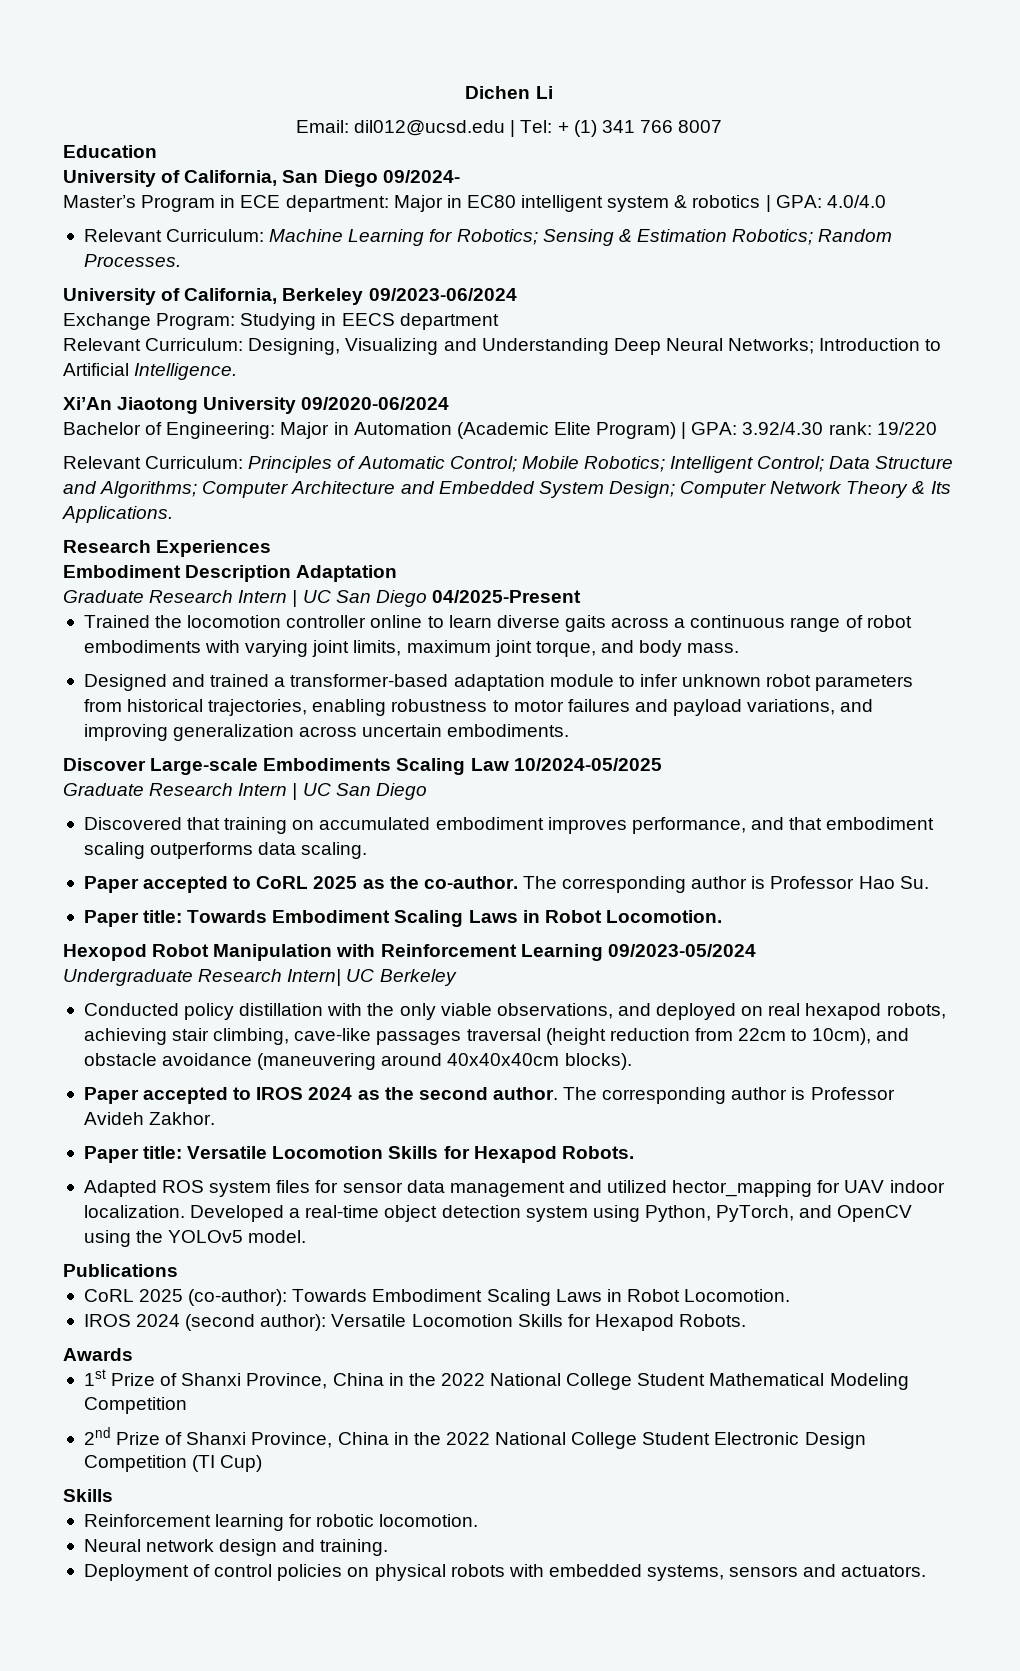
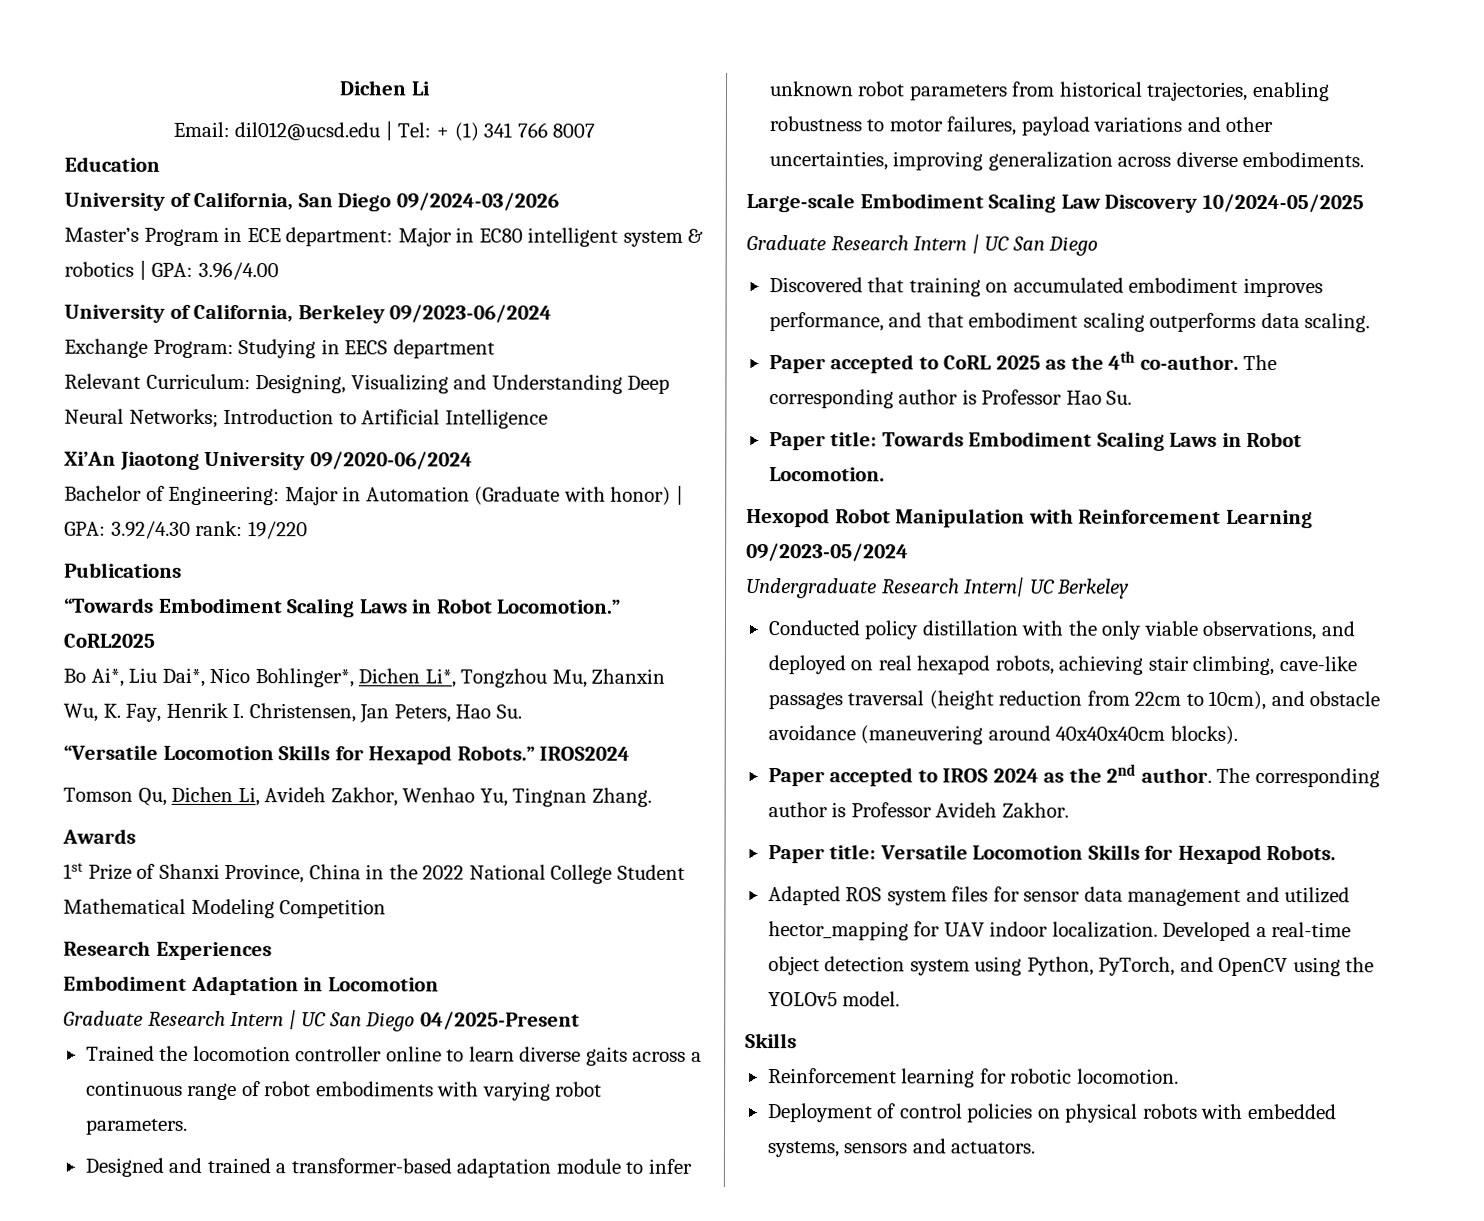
[382,170,460,183] 09/2024- -> [395,192,559,211] 09/2024-03/2026
[826,195,886,208] [83,229,893,246] [83,254,181,267] 4.0/4.0 // Relevant Curriculum: Machine Learning for Robotics; Sensing & Estimation Robotics; Random Processes. -> [197,261,279,281] 3.96/4.00
[134,363,238,380] Intelligence. -> [444,409,548,429] Intelligence
[456,422,677,439] (Academic Elite Program) -> [474,486,672,506] (Graduate with honor)
[63,456,954,473] [63,481,951,498] [62,506,173,523] Relevant Curriculum: Principles of Automatic Control; Mobile Robotics; Intelligent Control; Data Structure and Algorithms; Computer Architecture and Embedded System Design; Computer Network Theory & Its Applications. -> [64,562,182,578] [63,597,622,618] [63,633,155,648] [63,667,666,688] [63,702,522,724] [63,744,631,765] [63,786,652,807] [62,828,136,844] [63,862,685,884] [63,898,387,919] Publications // “Towards Embodiment Scaling Laws in Robot Locomotion.” CoRL2025 // Bo Ai*, Liu Dai*, Nico Bohlinger*, Dichen Li*, Tongzhou Mu, Zhanxin Wu, K. Fay, Henrik I. Christensen, Jan Peters, Hao Su. // “Versatile Locomotion Skills for Hexapod Robots.” IROS2024 // Tomson Qu, Dichen Li, Avideh Zakhor, Wenhao Yu, Tingnan Zhang. // Awards // 1st Prize of Shanxi Province, China in the 2022 National College Student Mathematical Modeling Competition
[185,565,292,582] Description -> (187, 983) none
(398, 573) none -> [303,977,439,992] in Locomotion
[312,640,740,657] joint limits, maximum joint torque, and body mass. -> [555,1081,603,1097] [84,1118,188,1135] robot parameters.
[567,699,874,716] failures and payload variations, and -> [946,116,1274,136] [768,151,888,171] failures, payload variations and other uncertainties,
[362,724,443,737] uncertain -> [1175,151,1238,167] diverse
[63,758,392,775] Discover Large-scale Embodiments -> [746,193,984,213] Large-scale Embodiment
(509, 764) none -> [1104,194,1198,213] Discovery
(419, 882) none -> [1108,350,1136,370] 4th
[418,1087,488,1100] second -> [1106,763,1137,783] 2nd
[63,1264,178,1277] [83,1289,791,1306] [83,1314,747,1331] [63,1348,133,1361] [83,1369,909,1390] [83,1397,187,1414] [83,1427,866,1449] [83,1455,263,1472] // Publications // CoRL 2025 (co-author): Towards Embodiment Scaling Laws in Robot Locomotion. // IROS 2024 (second author): Versatile Locomotion Skills for Hexapod Robots. // Awards // 1st Prize of Shanxi Province, China in the 2022 National College Student Mathematical Modeling Competition // 2nd Prize of Shanxi Province, China in the 2022 National College Student Electronic Design Competition (TI Cup) -> (901, 999) none
[83,1539,389,1556] // Neural network design and training. -> (1179, 1076) none

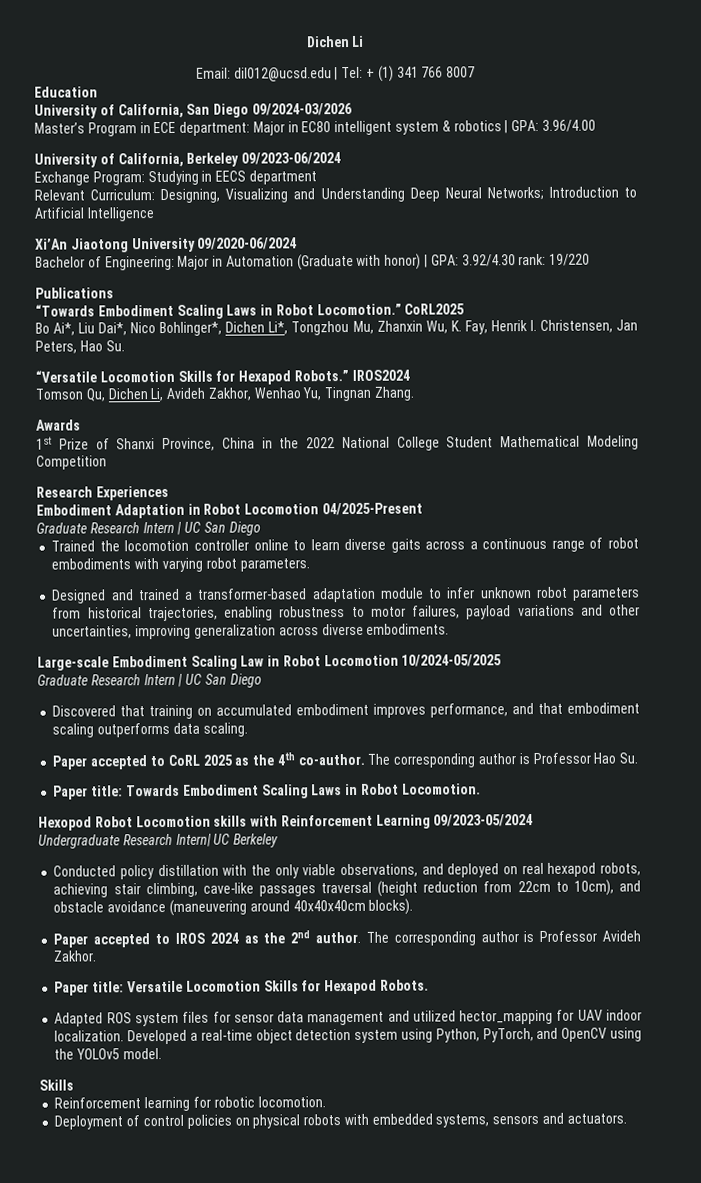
[327,977,439,992] [63,1010,580,1032] Locomotion // Graduate Research Intern | UC San Diego 04/2025-Present -> [203,502,423,516] [36,521,261,536] Robot Locomotion 04/2025-Present // Graduate Research Intern | UC San Diego
[1104,194,1198,213] Discovery -> [267,654,399,667] in Robot Locomotion
[895,508,1026,528] Manipulation -> [135,815,248,828] Locomotion skills

